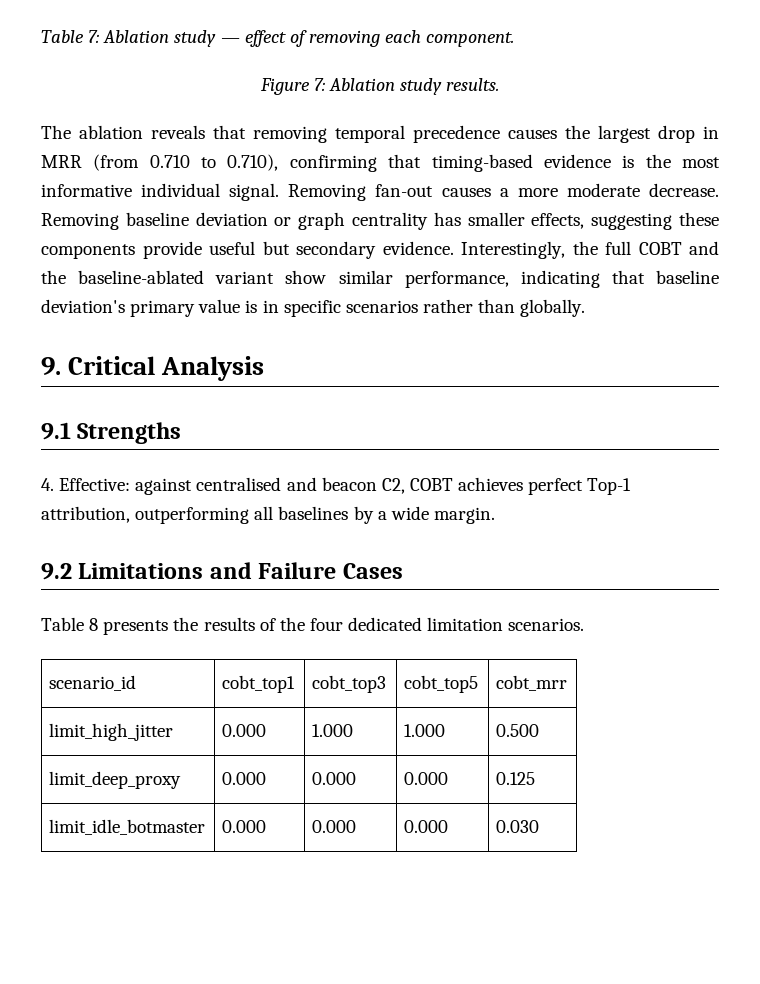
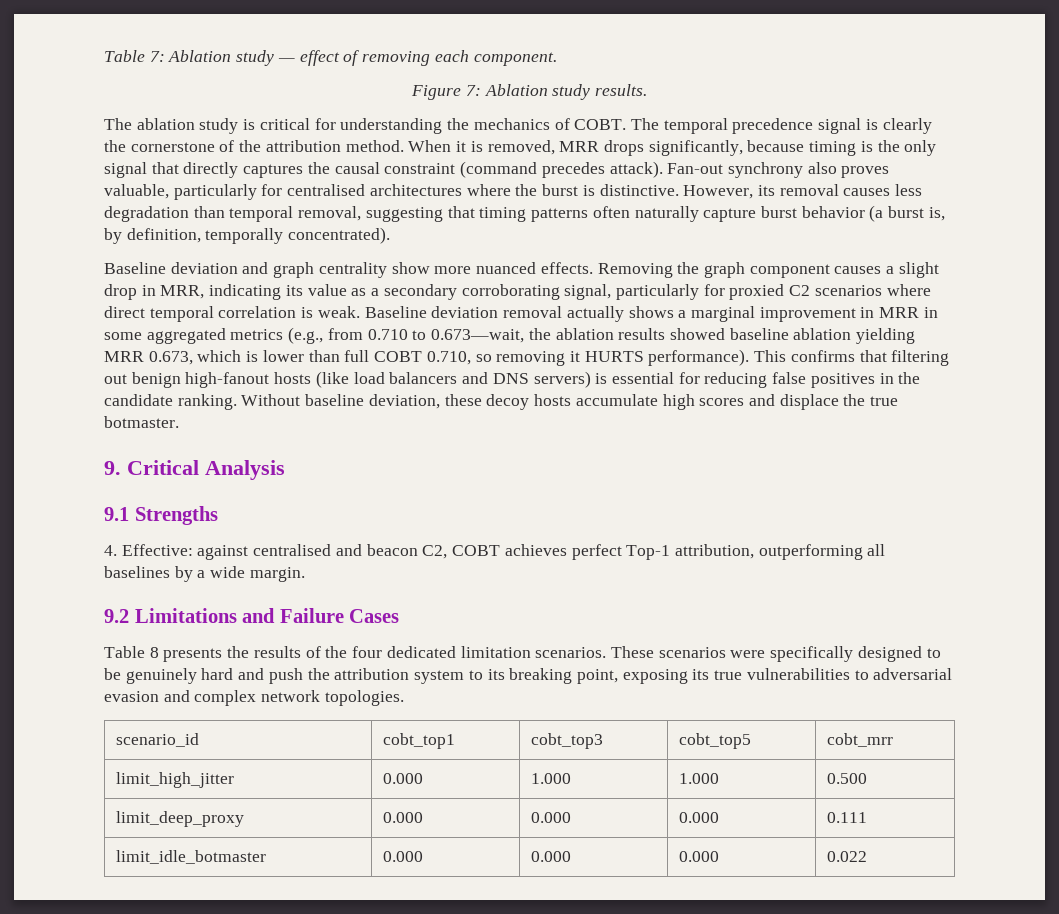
[151,125,719,143] [41,154,721,172] [41,183,720,201] [41,212,719,230] [41,241,719,259] [41,270,719,288] [41,299,586,317] reveals that removing temporal precedence causes the largest drop in MRR (from 0.710 to 0.710), confirming that timing-based evidence is the most informative individual signal. Removing fan-out causes a more moderate decrease. Removing baseline deviation or graph centrality has smaller effects, suggesting these components provide useful but secondary evidence. Interestingly, the full COBT and the baseline-ablated variant show similar performance, indicating that baseline deviation's primary value is in specific scenarios rather than globally. -> [199,118,932,134] [104,140,937,156] [104,161,890,178] [104,184,923,200] [104,205,945,222] [104,227,391,244] [104,262,939,278] [104,284,931,300] [104,306,938,322] [104,327,916,344] [104,349,950,366] [104,371,921,388] [104,394,899,410] [104,416,179,428] study is critical for understanding the mechanics of COBT. The temporal precedence signal is clearly the cornerstone of the attribution method. When it is removed, MRR drops significantly, because timing is the only signal that directly captures the causal constraint (command precedes attack). Fan-out synchrony also proves valuable, particularly for centralised architectures where the burst is distinctive. However, its removal causes less degradation than temporal removal, suggesting that timing patterns often naturally capture burst behavior (a burst is, by definition, temporally concentrated). // Baseline deviation and graph centrality show more nuanced effects. Removing the graph component causes a slight drop in MRR, indicating its value as a secondary corroborating signal, particularly for proxied C2 scenarios where direct temporal correlation is weak. Baseline deviation removal actually shows a marginal improvement in MRR in some aggregated metrics (e.g., from 0.710 to 0.673—wait, the ablation results showed baseline ablation yielding MRR 0.673, which is lower than full COBT 0.710, so removing it HURTS performance). This confirms that filtering out benign high-fanout hosts (like load balancers and DNS servers) is essential for reducing false positives in the candidate ranking. Without baseline deviation, these decoy hosts accumulate high scores and displace the true botmaster.
(585, 624) none -> [610,646,941,662] [104,668,953,684] [104,690,404,706] These scenarios were specifically designed to be genuinely hard and push the attribution system to its breaking point, exposing its true vulnerabilities to adversarial evasion and complex network topologies.
[496,772,536,785] 0.125 -> [826,812,867,823] 0.111
[496,820,540,833] 0.030 -> [826,851,867,862] 0.022

